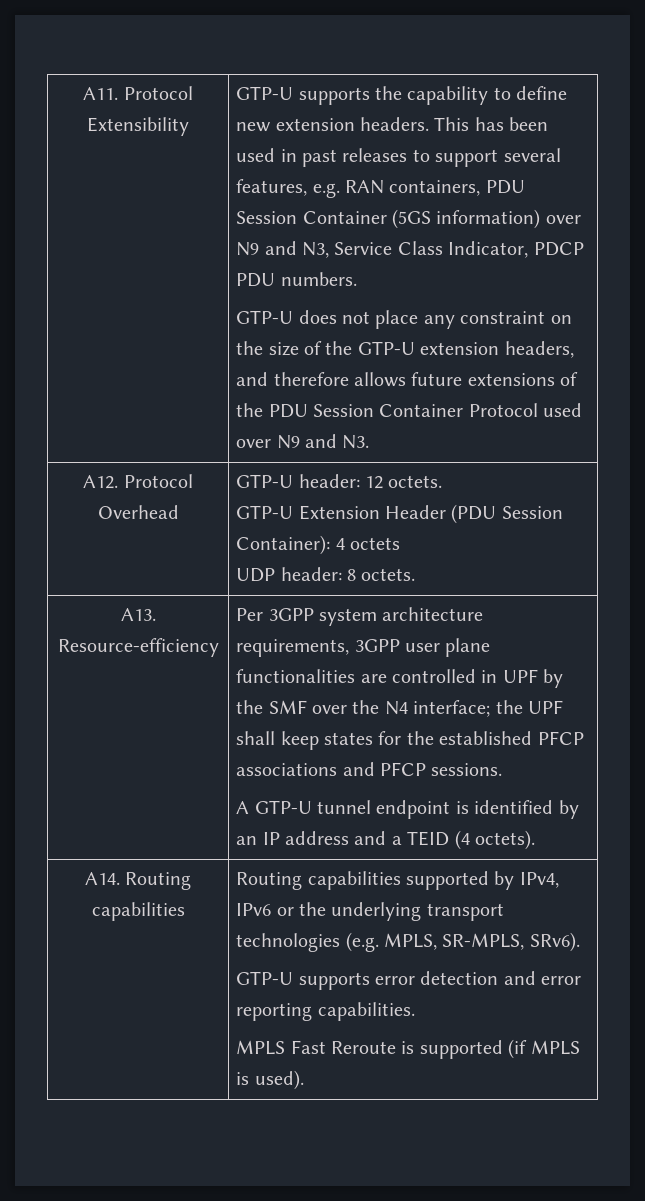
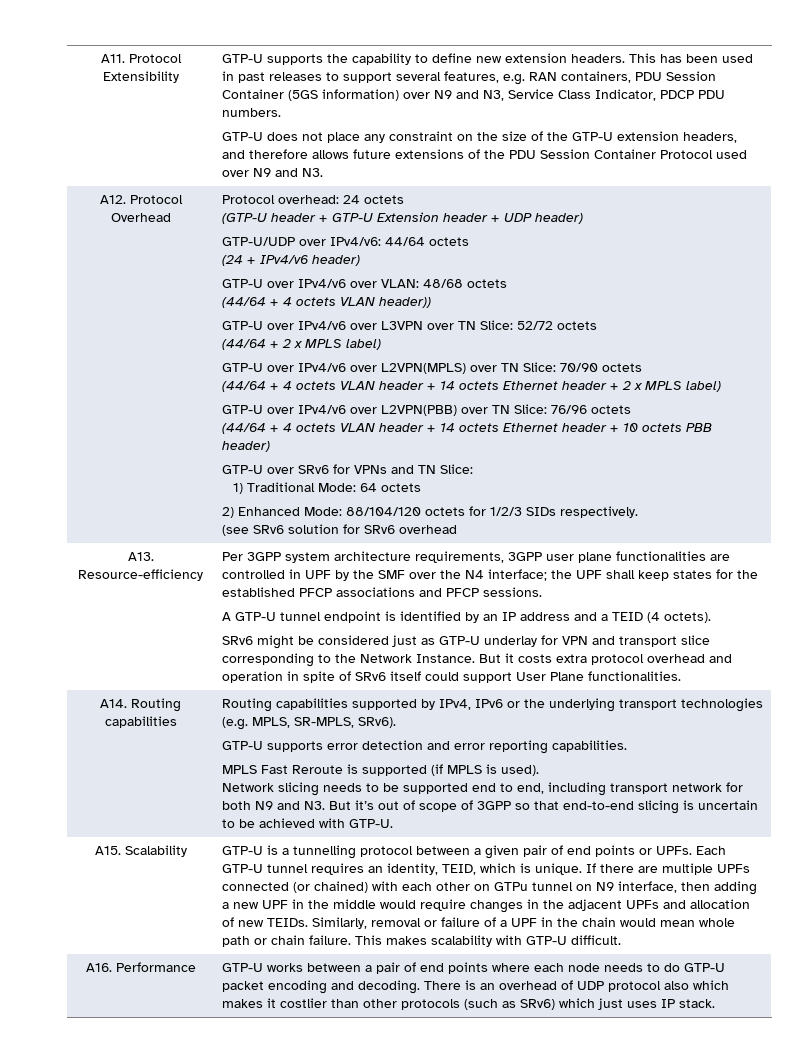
[236,474,443,489] [236,504,563,524] [236,535,400,555] [236,567,416,582] GTP-U header: 12 octets. // GTP-U Extension Header (PDU Session Container): 4 octets // UDP header: 8 octets. -> [221,195,404,204] [221,212,583,224] [221,237,469,246] [221,255,360,266] [221,279,507,288] [221,297,431,308] [221,320,597,330] [221,339,381,350] [221,362,642,374] [221,381,721,392] [221,404,631,416] [221,423,712,434] [221,441,270,452] [221,464,473,474] [232,482,421,494] [221,506,638,518] [221,524,457,536] Protocol overhead: 24 octets // (GTP-U header + GTP-U Extension header + UDP header) // GTP-U/UDP over IPv4/v6: 44/64 octets // (24 + IPv4/v6 header) // GTP-U over IPv4/v6 over VLAN: 48/68 octets // (44/64 + 4 octets VLAN header)) // GTP-U over IPv4/v6 over L3VPN over TN Slice: 52/72 octets // (44/64 + 2 x MPLS label) // GTP-U over IPv4/v6 over L2VPN(MPLS) over TN Slice: 70/90 octets // (44/64 + 4 octets VLAN header + 14 octets Ethernet header + 2 x MPLS label) // GTP-U over IPv4/v6 over L2VPN(PBB) over TN Slice: 76/96 octets // (44/64 + 4 octets VLAN header + 14 octets Ethernet header + 10 octets PBB header) // GTP-U over SRv6 for VPNs and TN Slice: // 1) Traditional Mode: 64 octets // 2) Enhanced Mode: 88/104/120 octets for 1/2/3 SIDs respectively. // (see SRv6 solution for SRv6 overhead
(535, 840) none -> [221,635,710,649] [221,653,732,667] [221,671,681,683] // SRv6 might be considered just as GTP-U underlay for VPN and transport slice corresponding to the Network Instance. But it costs extra protocol overhead and operation in spite of SRv6 itself could support User Plane functionalities.
(304, 1080) none -> [221,782,743,796] [221,800,758,814] [221,818,393,828] [94,845,187,857] [221,845,726,859] [221,863,750,875] [221,881,757,895] [221,899,750,913] [221,917,735,929] [221,935,621,947] [85,962,196,972] [221,962,725,974] [221,980,729,994] [221,998,715,1010] // Network slicing needs to be supported end to end, including transport network for both N9 and N3. But it’s out of scope of 3GPP so that end-to-end slicing is uncertain to be achieved with GTP-U. // A15. Scalability | GTP-U is a tunnelling protocol between a given pair of end points or UPFs. Each GTP-U tunnel requires an identity, TEID, which is unique. If there are multiple UPFs connected (or chained) with each other on GTPu tunnel on N9 interface, then adding a new UPF in the middle would require changes in the adjacent UPFs and allocation of new TEIDs. Similarly, removal or failure of a UPF in the chain would mean whole path or chain failure. This makes scalability with GTP-U difficult. // A16. Performance | GTP-U works between a pair of end points where each node needs to do GTP-U packet encoding and decoding. There is an overhead of UDP protocol also which makes it costlier than other protocols (such as SRv6) which just uses IP stack.

